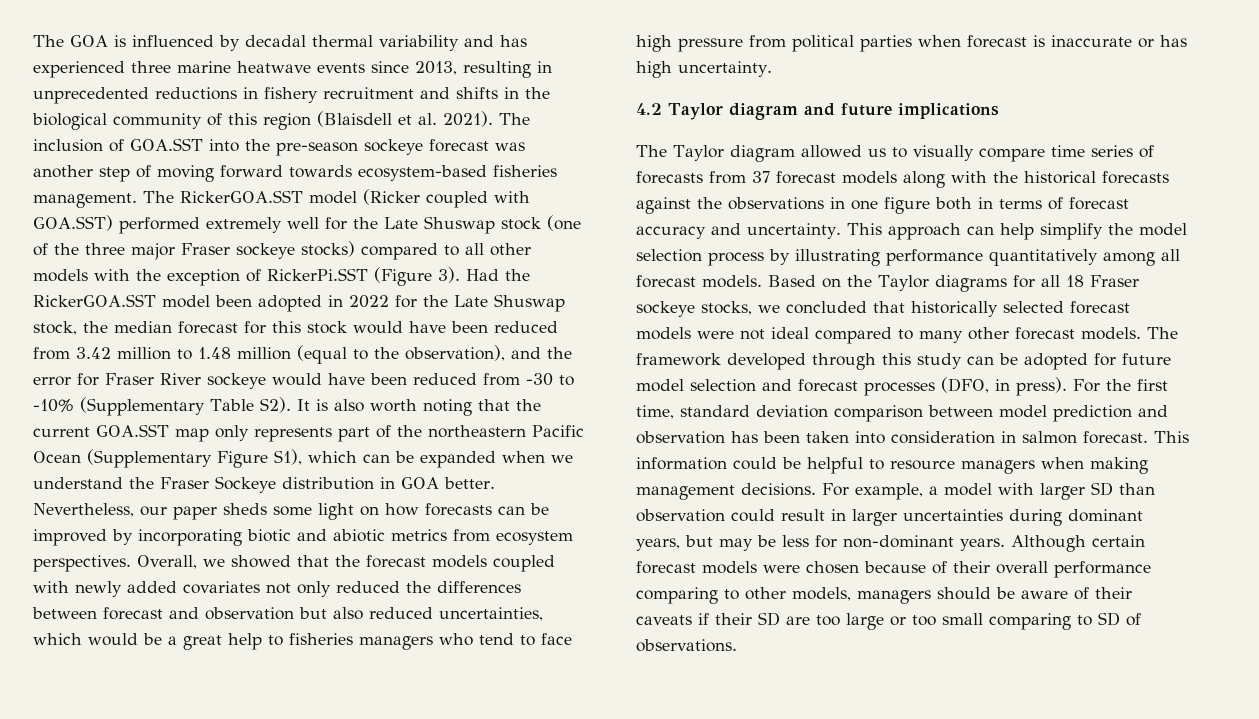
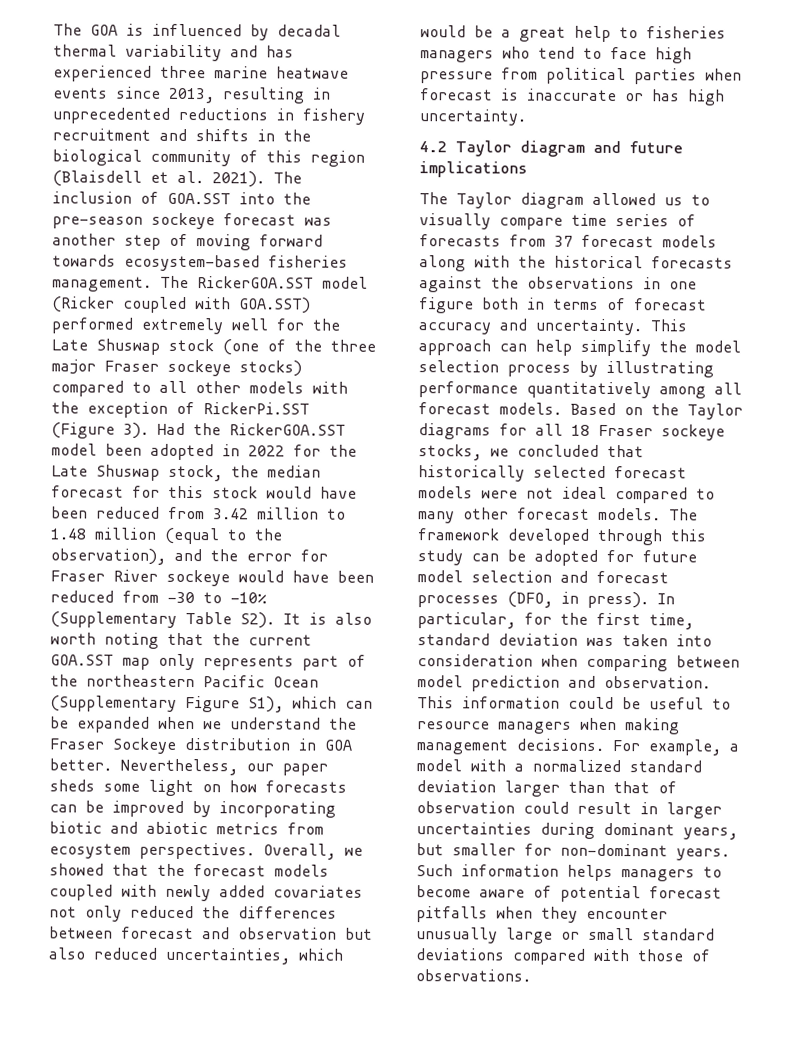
[1073,379,1100,392] For -> [657,593,675,605] [417,612,552,629] In particular, for
[834,405,1168,422] [636,431,1148,444] comparison between model prediction and observation has been taken into consideration in salmon forecast. -> [586,634,712,647] [417,654,740,672] [417,675,711,692] was taken into consideration when comparing between model prediction and observation.
[807,457,863,474] helpful -> [649,697,704,710] useful
[1040,482,1155,500] larger SD than -> [514,759,702,773] [416,780,677,797] a normalized standard deviation larger than that of
[719,535,1145,552] [636,561,1151,578] [636,587,1132,604] [636,612,1120,630] may be less for non-dominant years. Although certain forecast models were chosen because of their overall performance comparing to other models, managers should be aware of their caveats if their SD are too large or too small comparing to SD -> [452,843,730,861] [416,864,722,882] [416,885,722,903] [416,906,668,923] [416,927,715,944] [415,948,684,965] smaller for non-dominant years. Such information helps managers to become aware of potential forecast pitfalls when they encounter unusually large or small standard deviations compared with those

